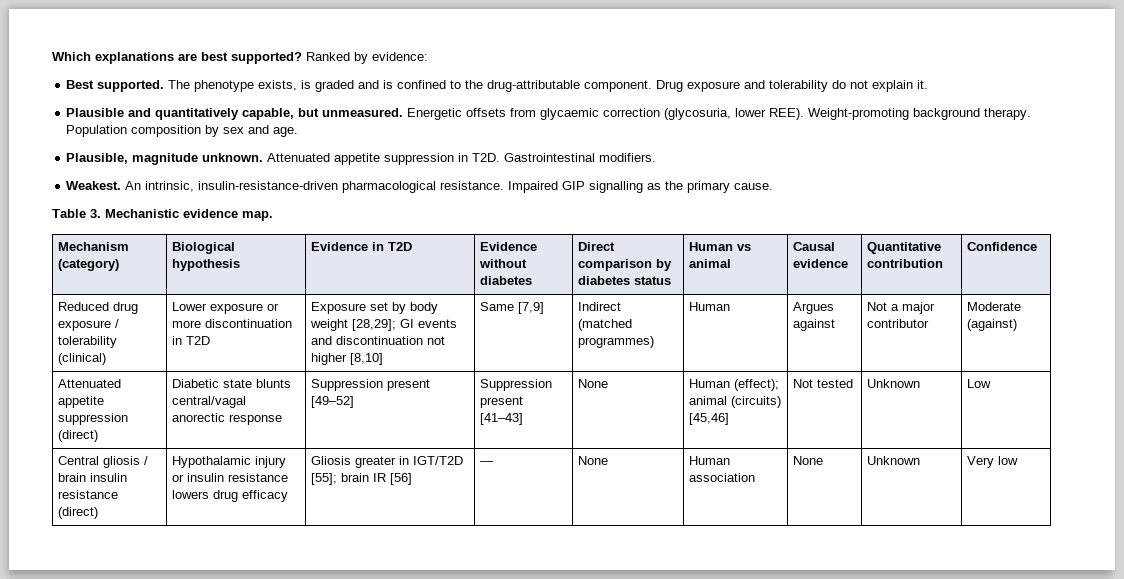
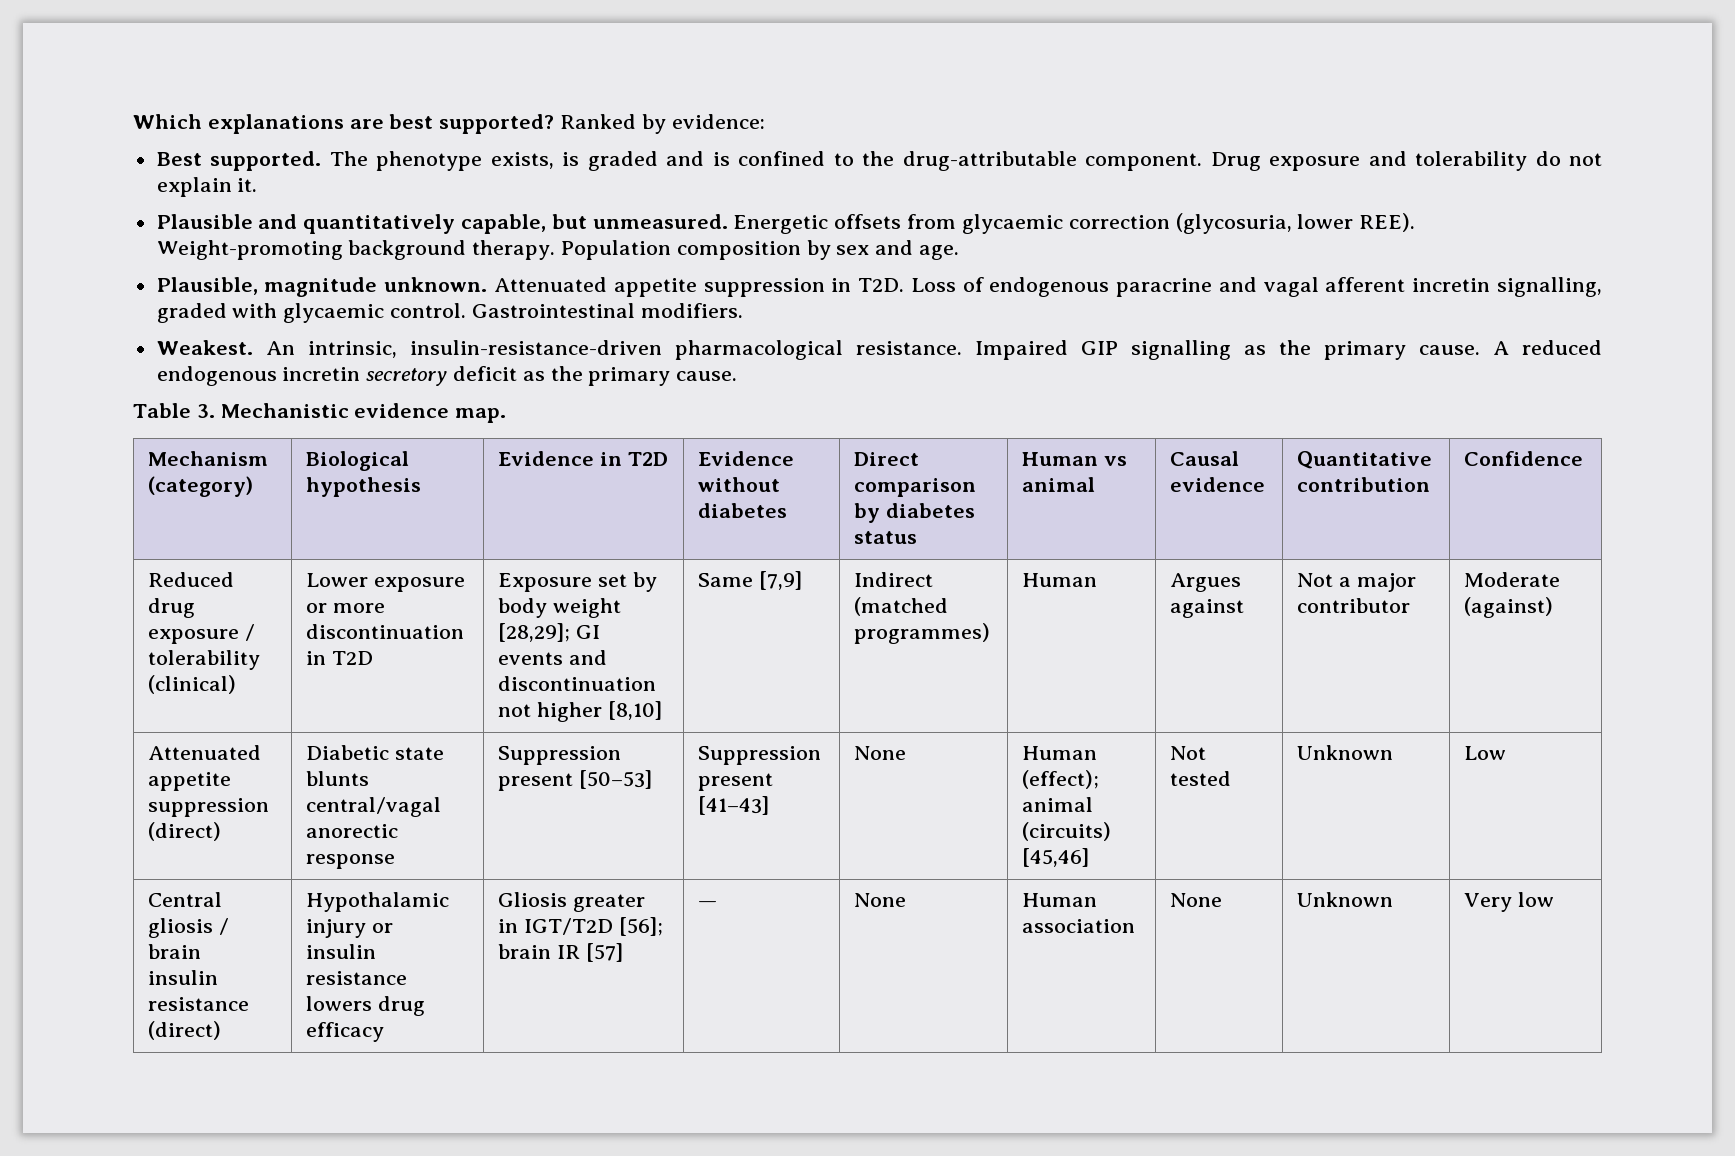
(501, 157) none -> [910,277,1602,297] [156,303,467,323] Loss of endogenous paracrine and vagal afferent incretin signalling, graded with glycaemic control.
(774, 186) none -> [1492,340,1602,355] [156,366,738,386] A reduced endogenous incretin secretory deficit as the primary cause.
[310,396,354,408] [49–52] -> [579,770,653,789] [50–53]
[310,473,337,485] [55]; -> [619,917,664,936] [56];
[389,473,412,485] [56] -> [586,943,624,962] [57]

